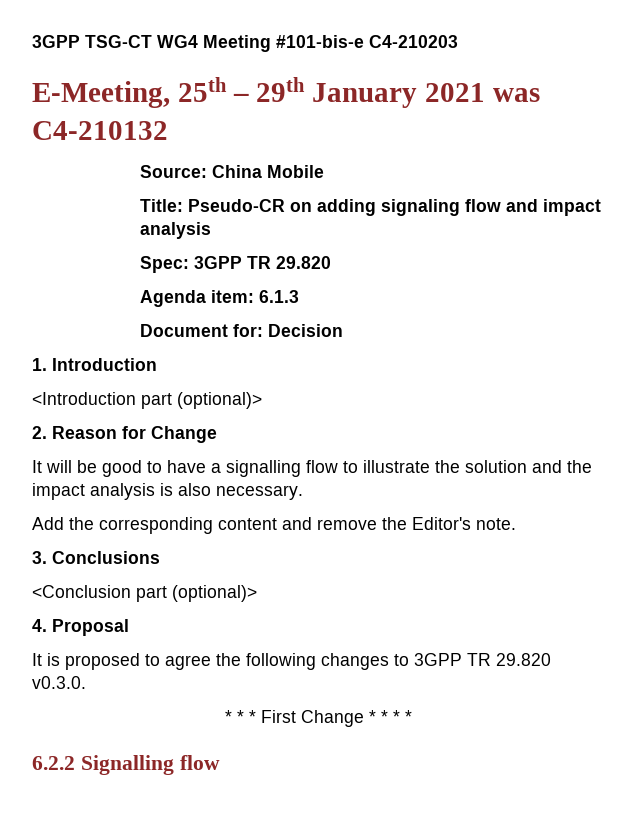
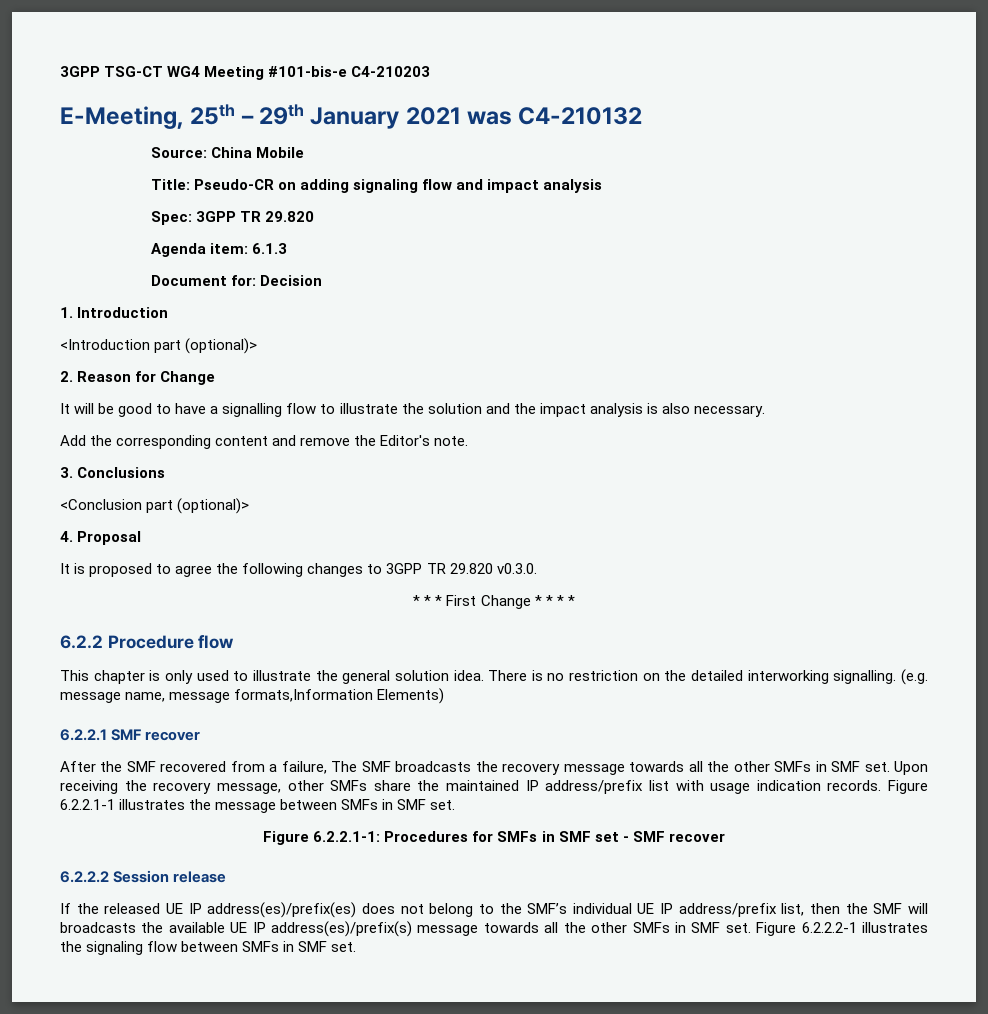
[80,755,220,775] Signalling flow -> [107,635,235,649] [60,669,928,685] [60,688,445,704] [60,729,201,741] [60,761,929,775] [60,780,928,794] [60,799,456,813] [263,831,725,845] [60,870,227,883] [60,902,928,918] [60,921,928,937] [60,941,357,955] Procedure flow // This chapter is only used to illustrate the general solution idea. There is no restriction on the detailed interworking signalling. (e.g. message name, message formats,Information Elements) // 6.2.2.1 SMF recover // After the SMF recovered from a failure, The SMF broadcasts the recovery message towards all the other SMFs in SMF set. Upon receiving the recovery message, other SMFs share the maintained IP address/prefix list with usage indication records. Figure 6.2.2.1-1 illustrates the message between SMFs in SMF set. // Figure 6.2.2.1-1: Procedures for SMFs in SMF set - SMF recover // 6.2.2.2 Session release // If the released UE IP address(es)/prefix(es) does not belong to the SMF’s individual UE IP address/prefix list, then the SMF will broadcasts the available UE IP address(es)/prefix(s) message towards all the other SMFs in SMF set. Figure 6.2.2.2-1 illustrates the signaling flow between SMFs in SMF set.

